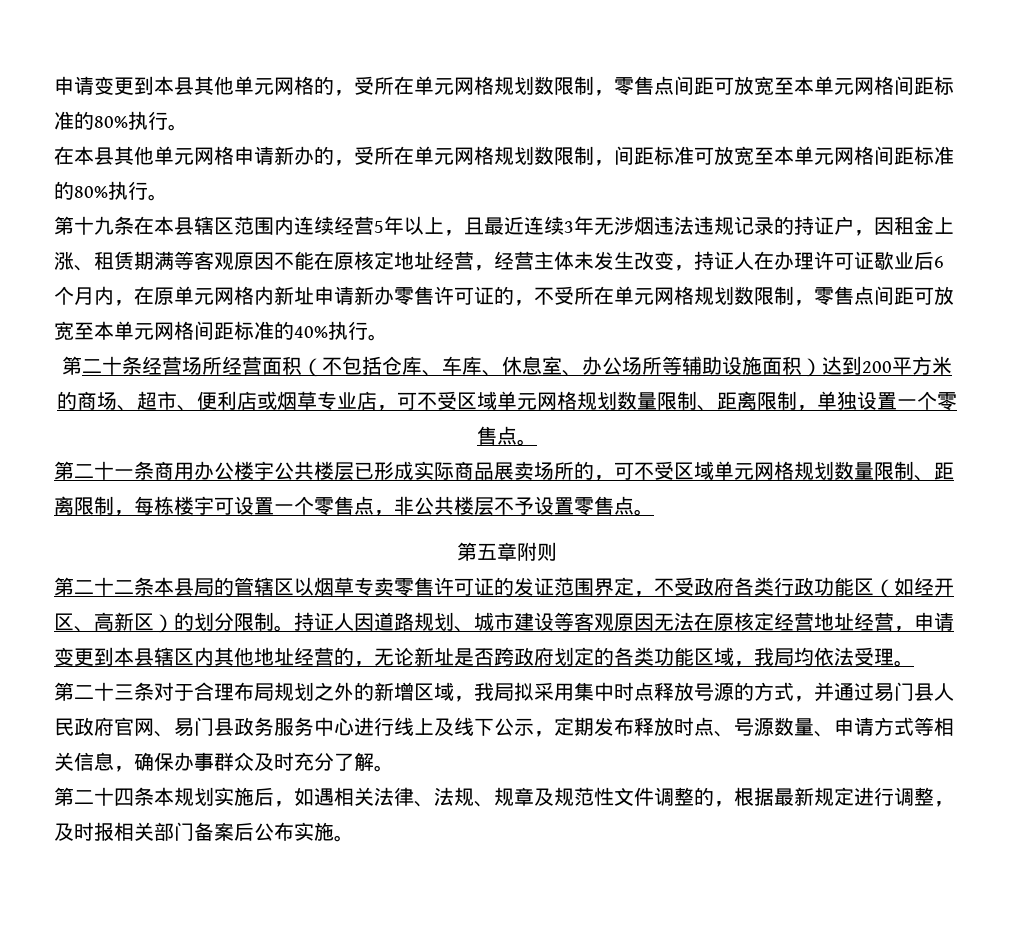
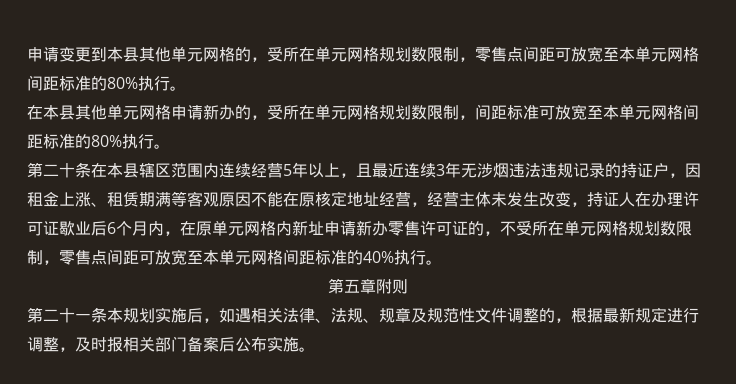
[74,216,114,235] 十九 -> [43,163,75,178] 二十
[82,356,952,377] [57,391,957,411] [477,426,537,446] [54,461,954,481] [54,496,654,516] [457,542,557,561] [54,577,954,598] [54,612,954,633] [54,647,914,667] [54,682,954,702] [54,717,954,737] [54,752,394,772] [54,787,134,806] 二十条经营场所经营面积（不包括仓库、车库、休息室、办公场所等辅助设施面积）达到200平方米的商场、超市、便利店或烟草专业店，可不受区域单元网格规划数量限制、距离限制，单独设置一个零售点。 // 第二十一条商用办公楼宇公共楼层已形成实际商品展卖场所的，可不受区域单元网格规划数量限制、距离限制，每栋楼宇可设置一个零售点，非公共楼层不予设置零售点。 // 第五章附则 // 第二十二条本县局的管辖区以烟草专卖零售许可证的发证范围界定，不受政府各类行政功能区（如经开区、高新区）的划分限制。持证人因道路规划、城市建设等客观原因无法在原核定经营地址经营，申请变更到本县辖区内其他地址经营的，无论新址是否跨政府划定的各类功能区域，我局均依法受理。 // 第二十三条对于合理布局规划之外的新增区域，我局拟采用集中时点释放号源的方式，并通过易门县人民政府官网、易门县政务服务中心进行线上及线下公示，定期发布释放时点、号源数量、申请方式等相关信息，确保办事群众及时充分了解。 // 第二十四 -> [344,279,408,294] [27,307,91,323] 五章附则 // 第二十一

